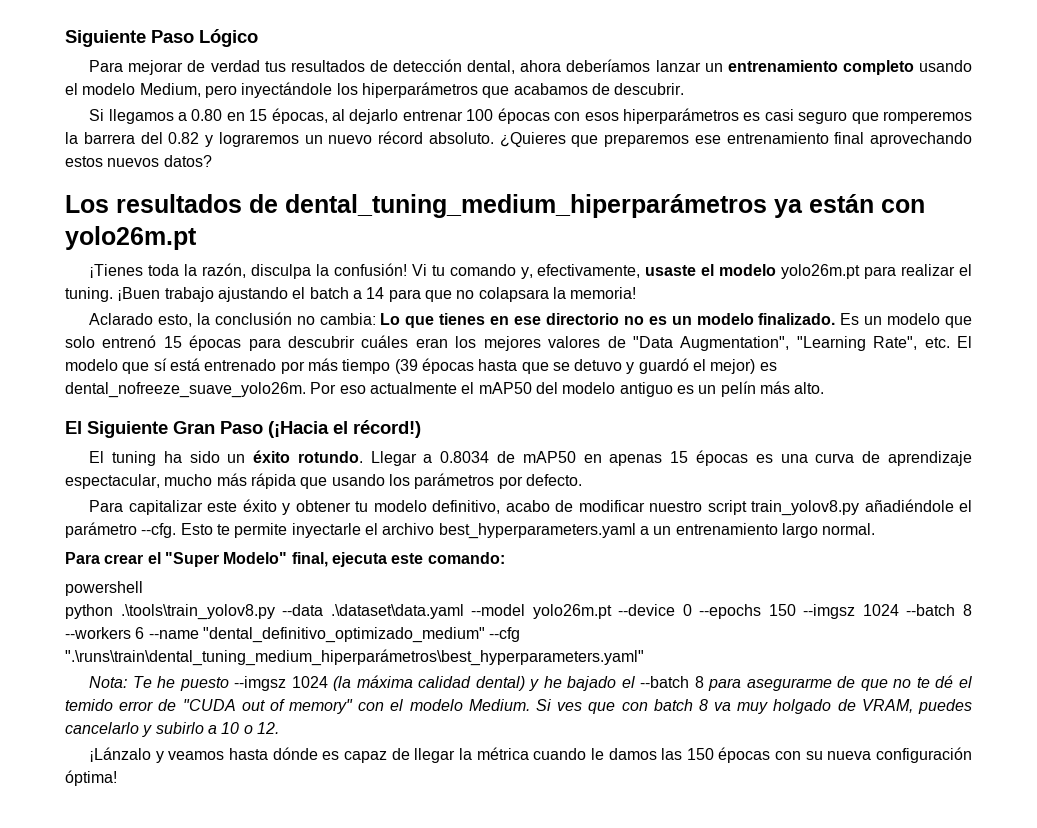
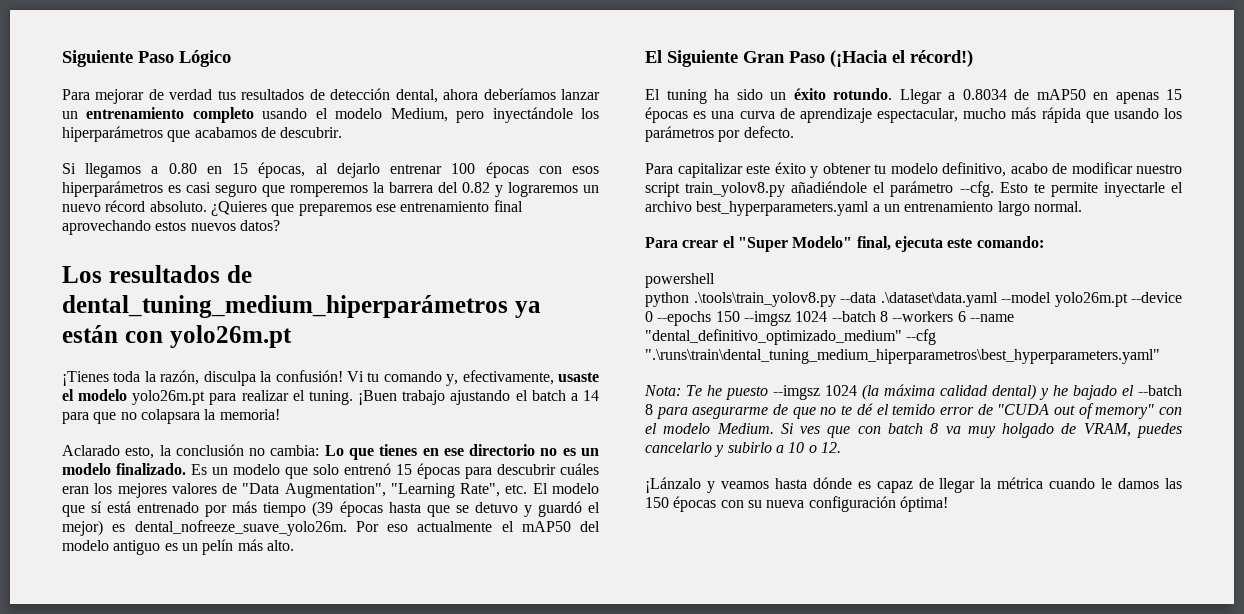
[65,649,644,666] ".\runs\train\dental_tuning_medium_hiperparámetros\best_hyperparameters.yaml" -> [645,349,1160,364] ".\runs\train\dental_tuning_medium_hiperparametros\best_hyperparameters.yaml"

